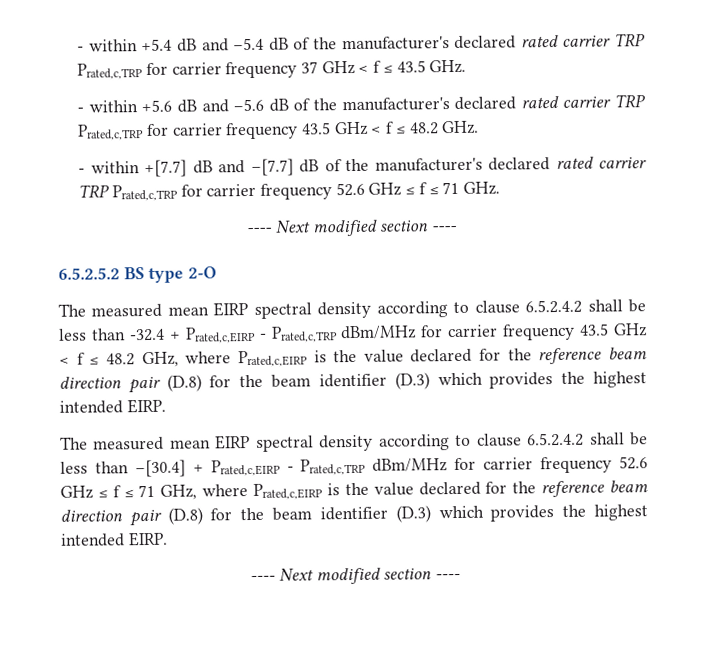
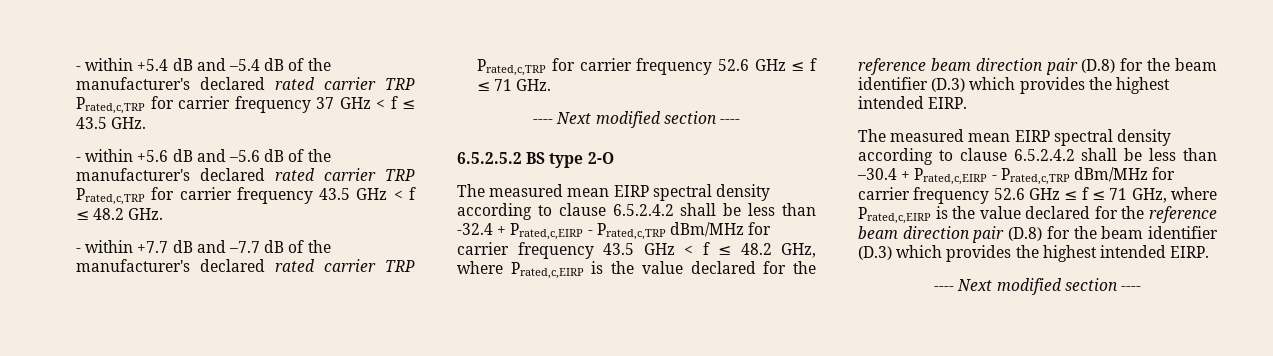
[144,158,294,178] +[7.7] dB and –[7.7] -> [137,240,261,253] +7.7 dB and –7.7
[134,459,186,478] –[30.4] -> [857,168,897,180] –30.4

